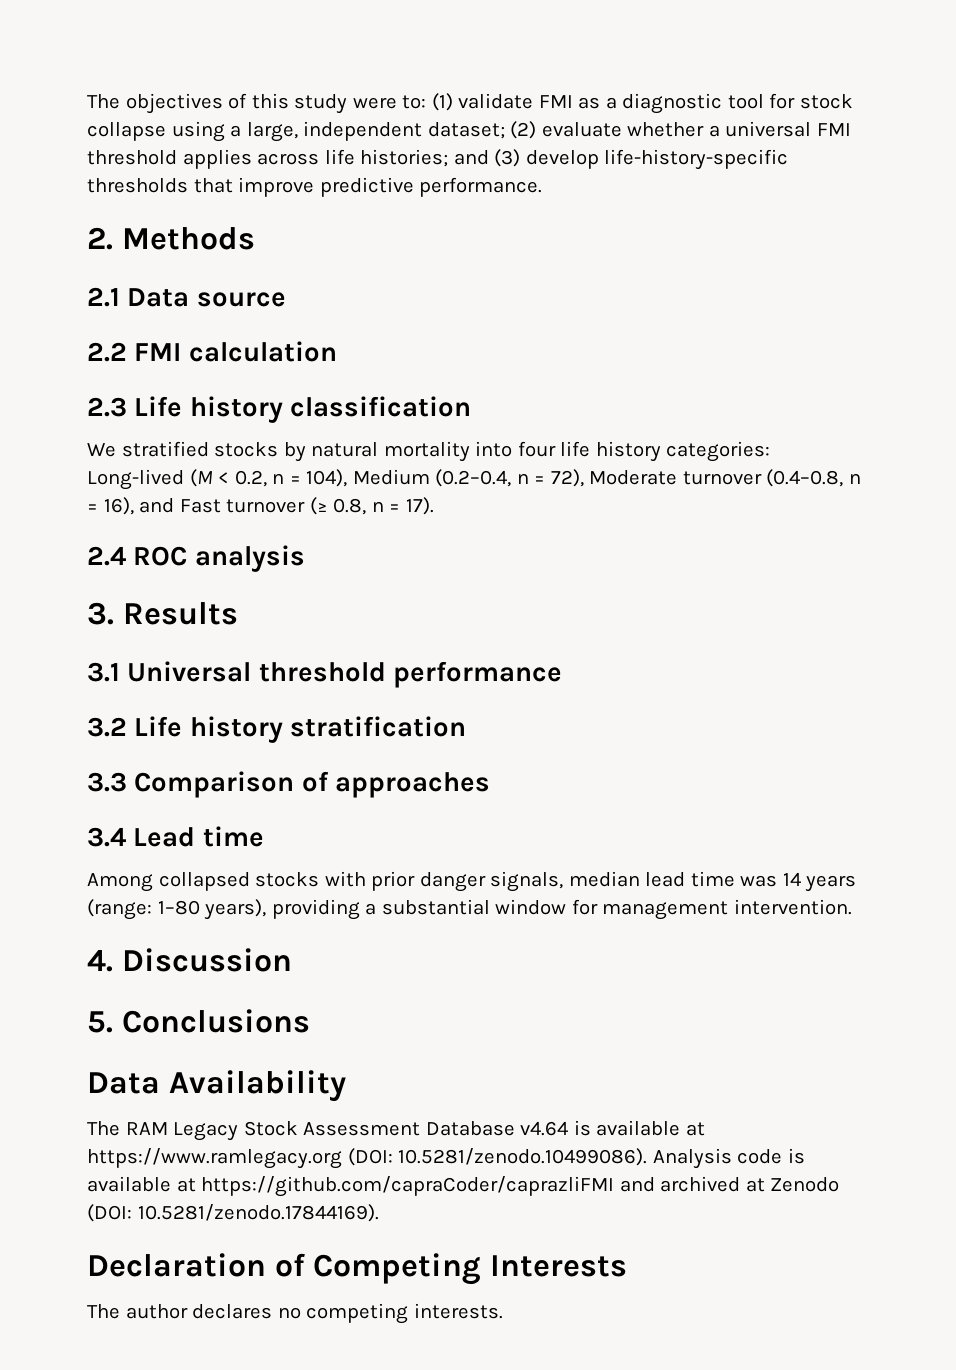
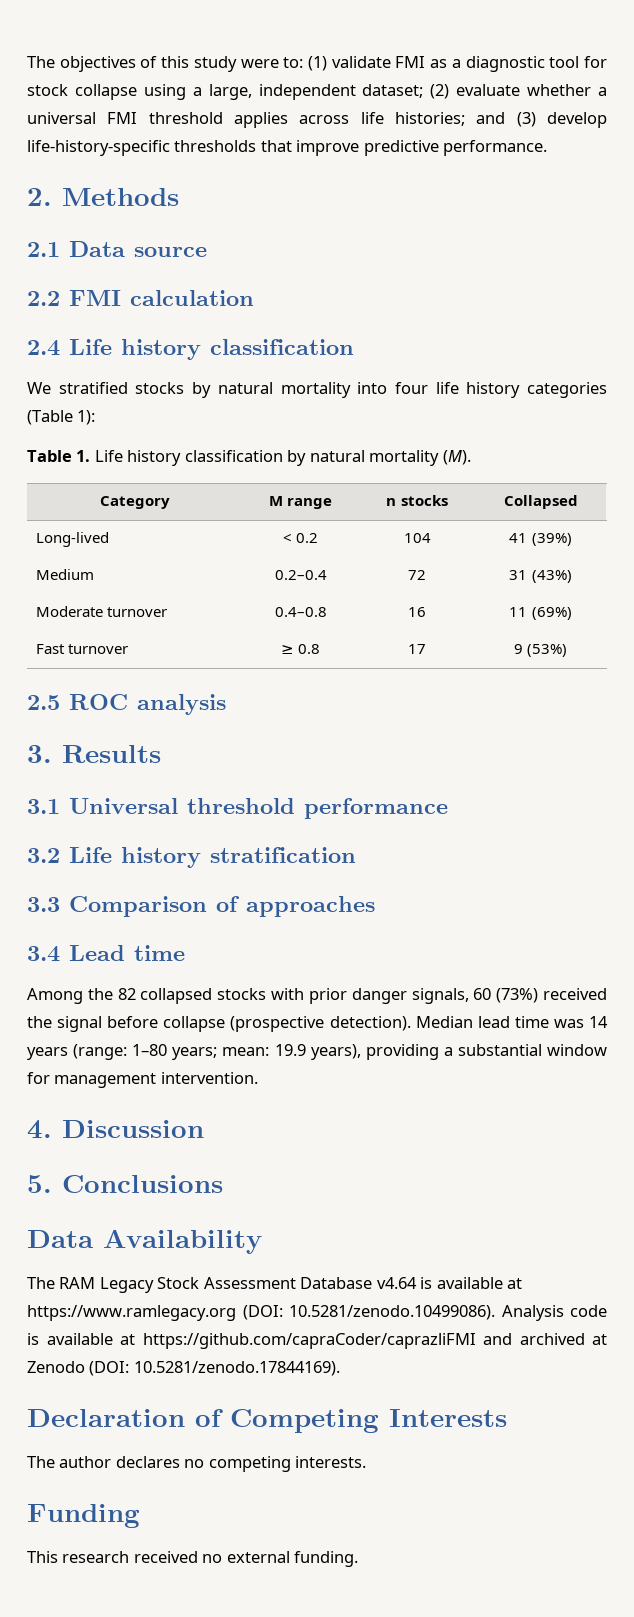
[87,397,127,417] 2.3 -> [27,340,60,356] 2.4
[666,441,771,462] [87,469,862,490] [87,497,434,515] [87,546,126,566] categories: Long-lived (M < 0.2, n = 104), Medium (0.2–0.4, n = 72), Moderate turnover (0.4–0.8, n = 16), and Fast turnover (≥ 0.8, n = 17). // 2.4 -> [527,382,607,398] [27,410,96,425] [27,450,471,466] [99,496,170,509] [268,496,333,509] [386,495,448,506] [503,495,578,509] [35,532,109,547] [282,533,319,543] [403,533,431,543] [509,533,572,546] [35,569,94,580] [274,570,327,580] [408,570,426,580] [509,570,572,583] [35,606,167,617] [274,607,327,617] [408,607,426,617] [509,607,572,620] [35,644,128,654] [280,644,321,654] [408,644,426,654] [513,644,568,657] [27,695,60,710] categories (Table 1): // Table 1. Life history classification by natural mortality (M). // Category | M range | n stocks | Collapsed // Long-lived | < 0.2 | 104 | 41 (39%) // Medium | 0.2–0.4 | 72 | 31 (43%) // Moderate turnover | 0.4–0.8 | 16 | 11 (69%) // Fast turnover | ≥ 0.8 | 17 | 9 (53%) // 2.5
(153, 882) none -> [87,988,136,1000] the 82
[568,871,640,887] median -> [473,988,607,1003] [27,1016,473,1032] 60 (73%) received the signal before collapse (prospective detection). Median
(200, 907) none -> [172,1044,306,1060] years; mean: 19.9
(503, 1311) none -> [27,1504,140,1528] [27,1551,359,1567] // Funding // This research received no external funding.

